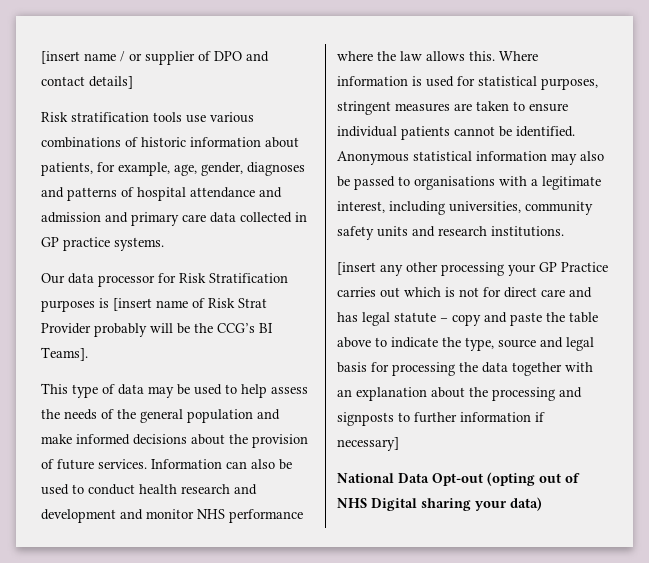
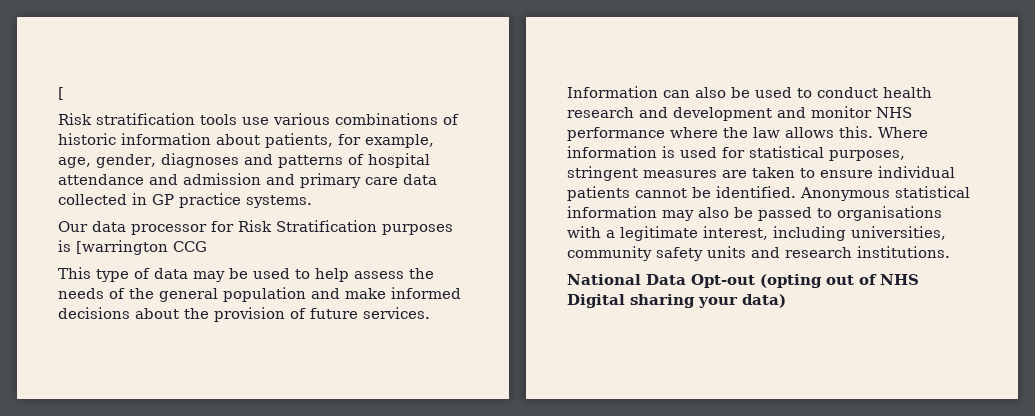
[41,51,269,65] [41,76,133,89] [insert name / or supplier of DPO and contact details] -> [58,87,64,100] [
[113,298,267,311] [41,323,273,337] [41,347,88,361] [insert name of Risk Strat Provider probably will be the CCG’s BI Teams]. -> [76,240,207,255] [warrington CCG
[337,262,608,276] [337,287,592,298] [337,312,598,326] [337,337,594,351] [337,362,593,376] [337,387,582,401] [337,412,545,426] [337,437,399,451] // [insert any other processing your GP Practice carries out which is not for direct care and has legal statute – copy and paste the table above to indicate the type, source and legal basis for processing the data together with an explanation about the processing and signposts to further information if necessary] -> (950, 252) none

